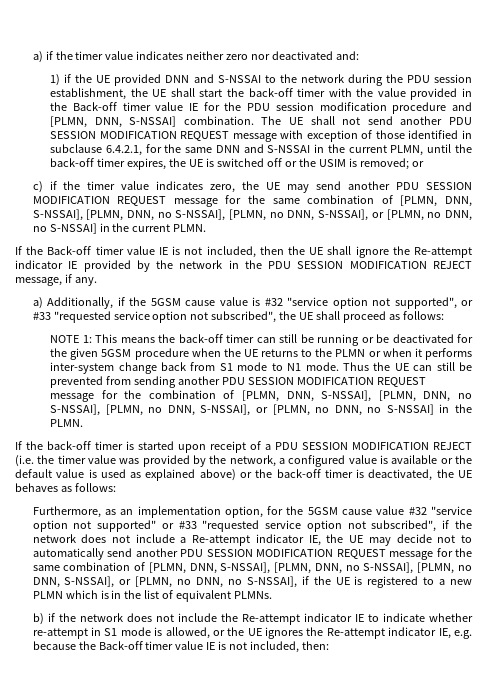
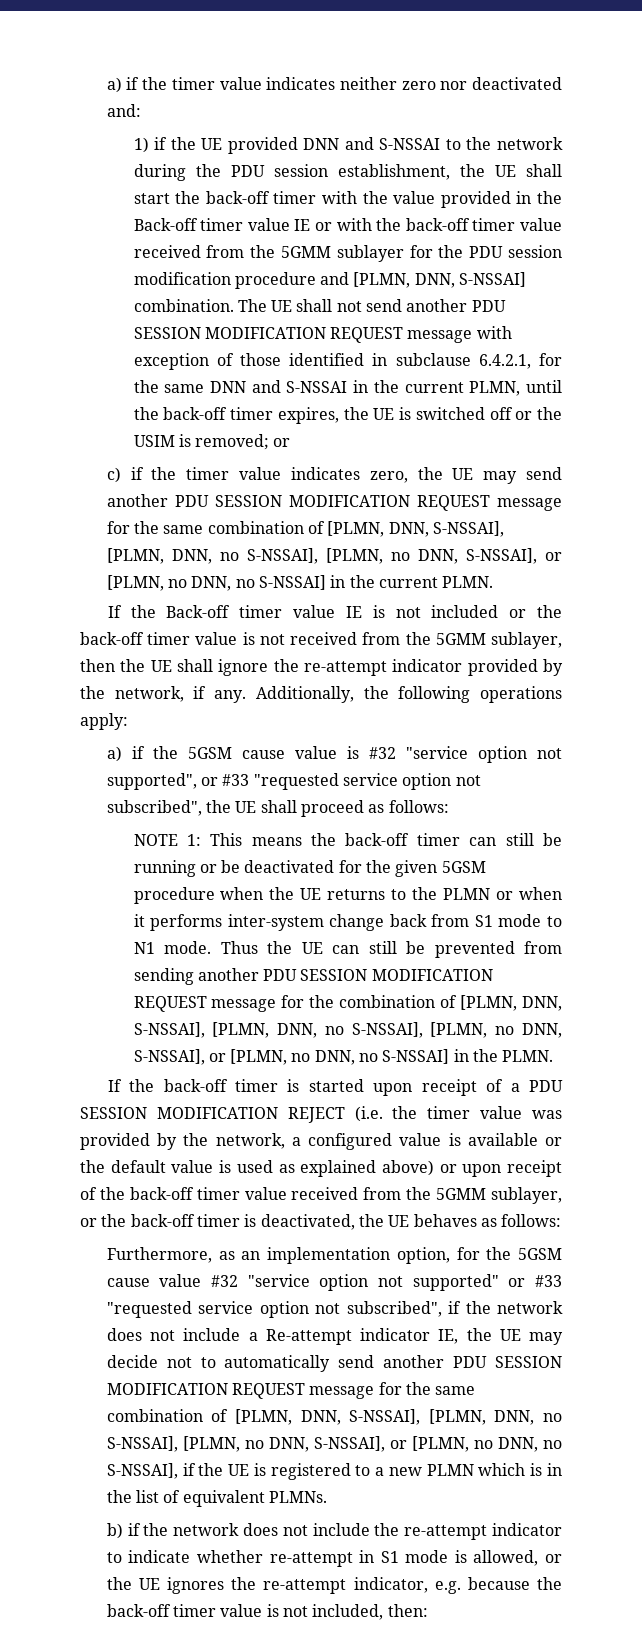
(199, 107) none -> [314,218,563,231] [133,245,404,262] or with the back-off timer value received from the 5GMM sublayer
[206,246,256,258] included, -> [431,605,563,618] [80,632,562,649] included or the back-off timer value is not received from the 5GMM sublayer,
[413,247,472,258] [15,260,472,272] [15,274,97,286] [32,297,114,309] Re-attempt indicator IE provided by the network in the PDU SESSION MODIFICATION REJECT message, if any. // a) Additionally, -> [304,659,563,676] [80,686,562,703] [80,713,128,730] [106,746,122,762] re-attempt indicator provided by the network, if any. Additionally, the following operations apply: // a)
(252, 475) none -> [462,1160,562,1177] [80,1187,563,1204] [80,1218,97,1227] upon receipt of the back-off timer value received from the 5GMM sublayer, or
[241,613,364,625] Re-attempt indicator IE -> [404,1523,562,1540] re-attempt indicator
[326,627,451,639] Re-attempt indicator IE, -> [263,1577,428,1594] re-attempt indicator,
[98,641,216,650] Back-off timer value IE -> [106,1604,263,1617] back-off timer value

